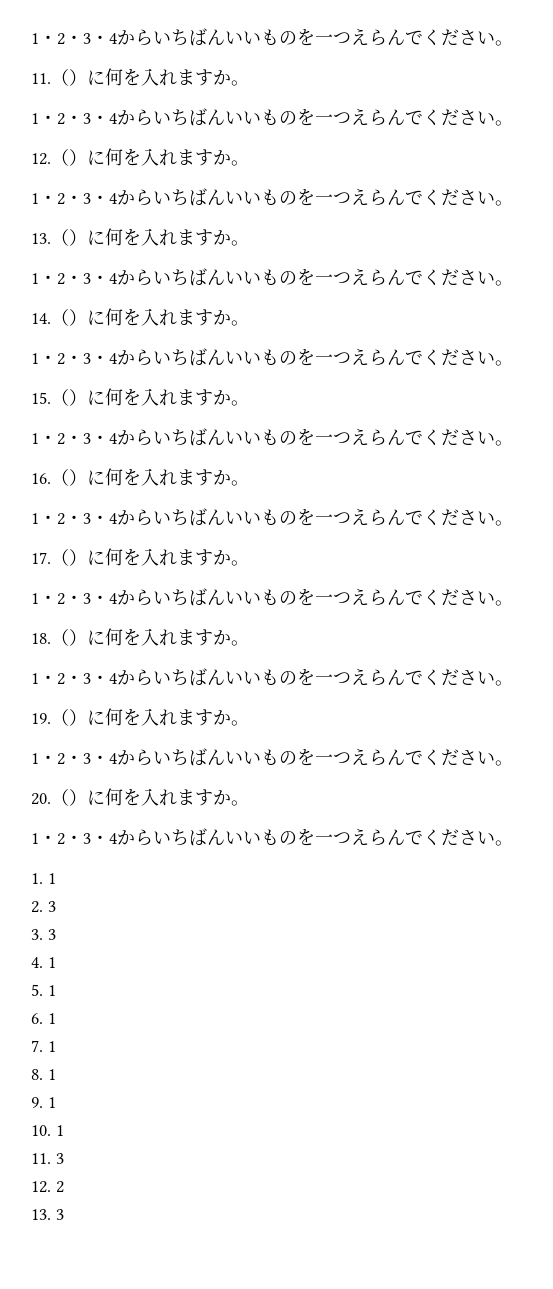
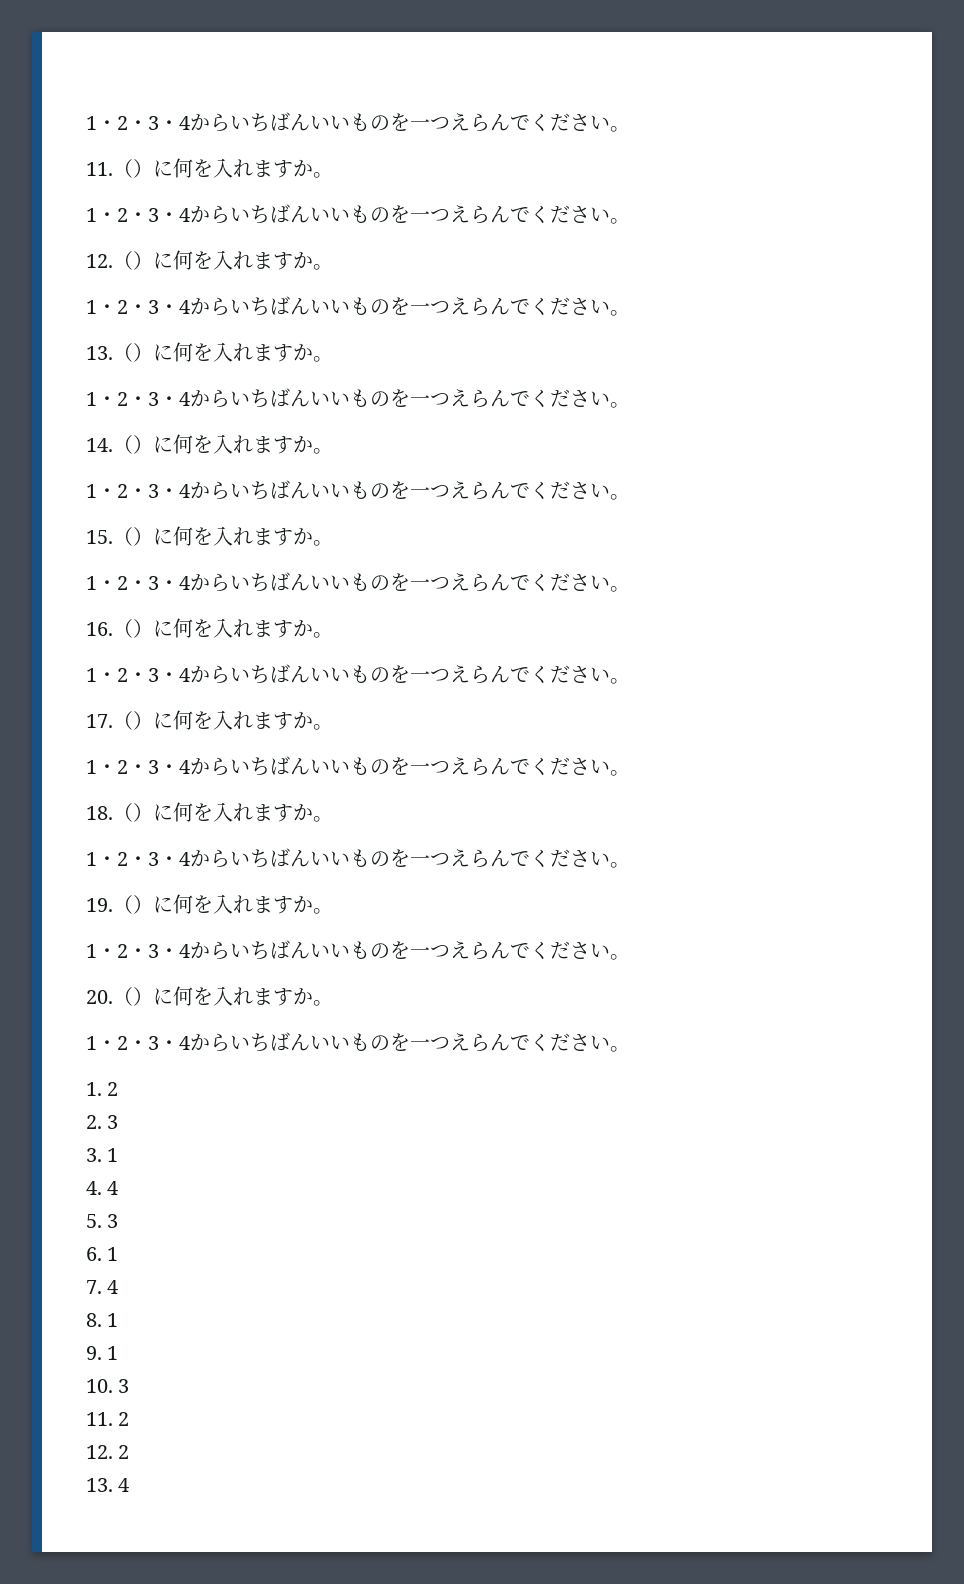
[48,873,56,884] 1 -> [107,1082,119,1096] 2
[48,929,56,940] 3 -> [107,1148,119,1162] 1
[48,957,56,968] 1 -> [107,1181,119,1195] 4
[48,985,56,996] 1 -> [107,1214,119,1228] 3
[48,1041,56,1052] 1 -> [107,1280,119,1294] 4
[56,1125,64,1136] [31,1153,64,1164] 1 // 11. 3 -> [118,1379,130,1393] [86,1412,130,1426] 3 // 11. 2
[56,1209,64,1220] 3 -> [118,1478,130,1492] 4

